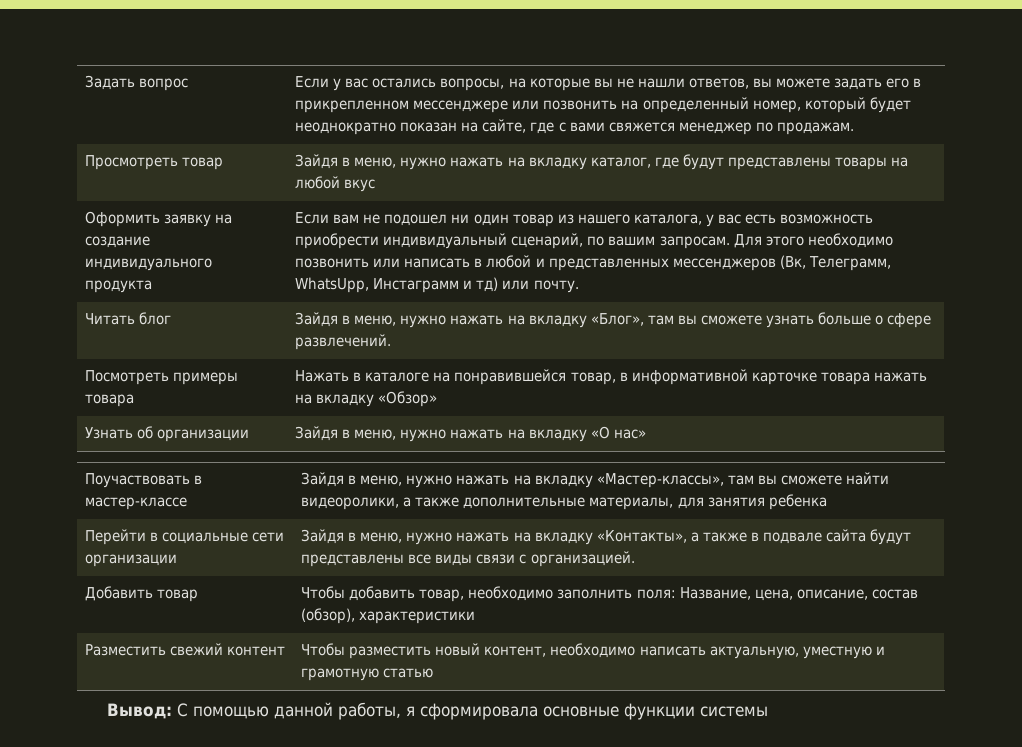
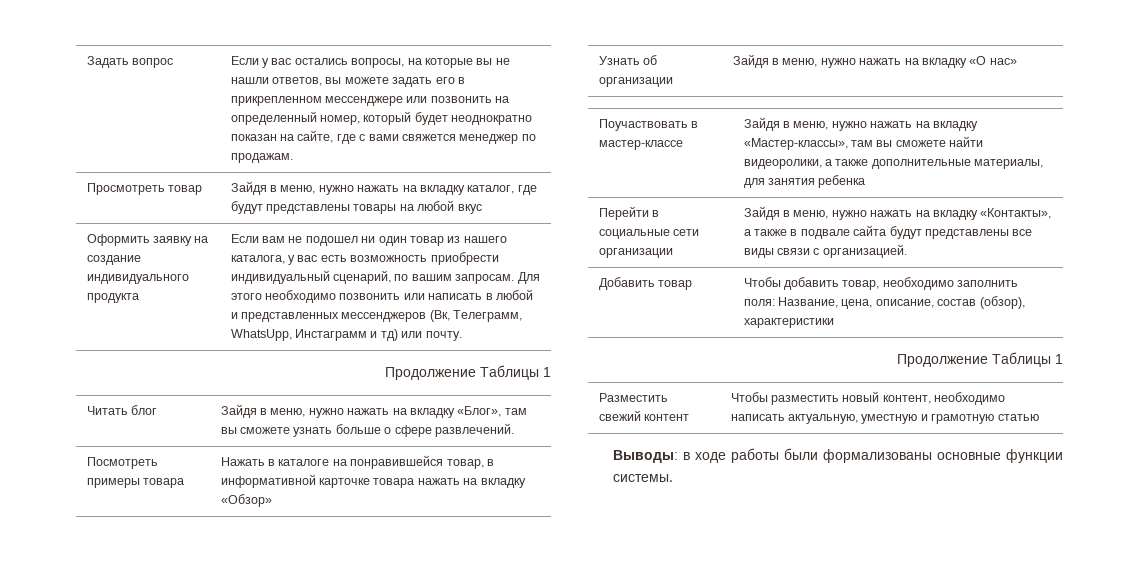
(579, 286) none -> [385,365,551,380] // Продолжение Таблицы 1
(476, 617) none -> [897,352,1063,367] // Продолжение Таблицы 1
[107,702,539,720] Вывод: С помощью данной работы, я сформировала -> [612,448,932,463] Выводы: в ходе работы были формализованы
[700,706,769,717] системы -> [612,474,673,482] системы.

